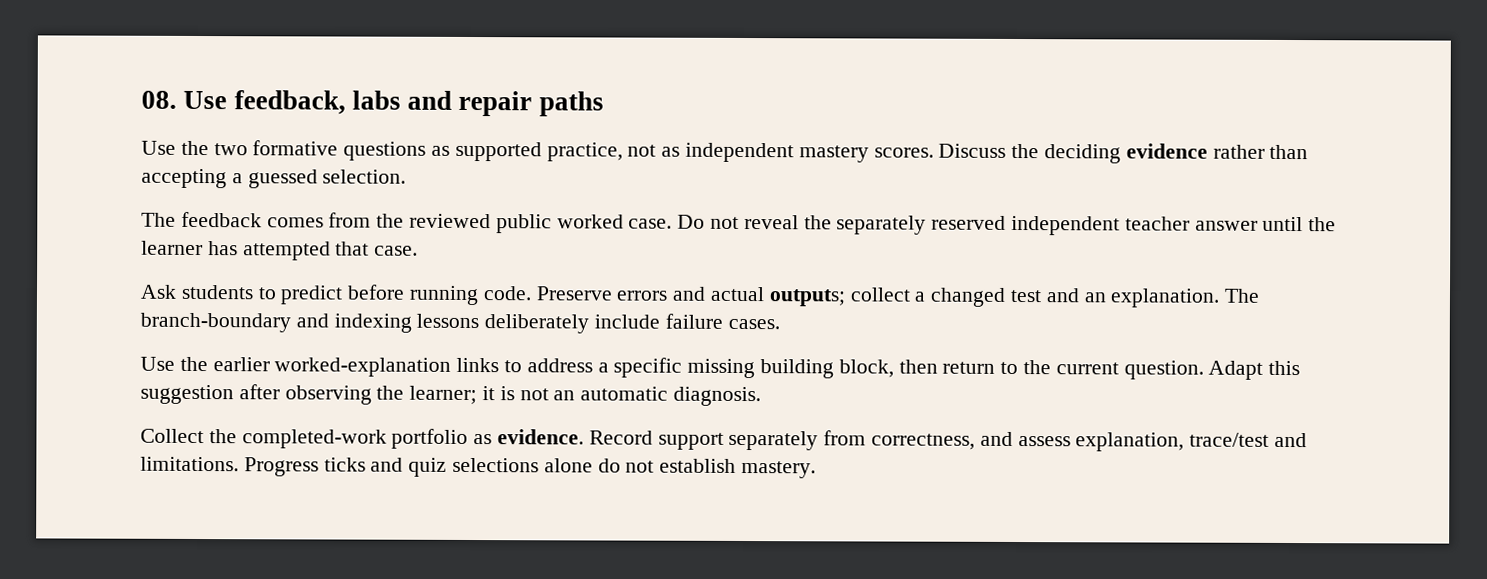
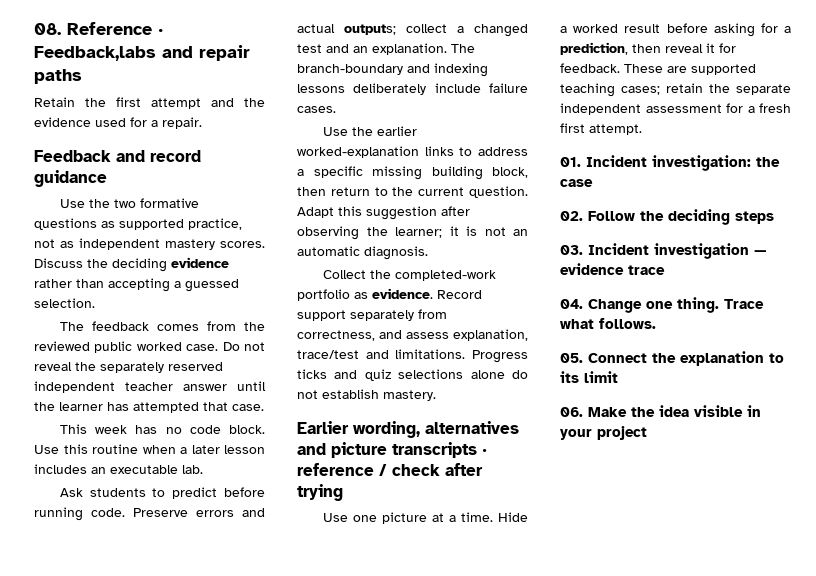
[183,90,401,115] Use feedback, labs -> [67,22,163,35] [34,46,156,61] Reference · Feedback,labs
(604, 104) none -> [34,97,265,109] [34,117,202,129] [34,150,201,162] [34,170,107,187] // Retain the first attempt and the evidence used for a repair. // Feedback and record guidance
(419, 250) none -> [59,424,265,434] [34,444,265,454] [34,464,203,474] // This week has no code block. Use this routine when a later lesson includes an executable lab.
(817, 469) none -> [297,421,519,438] [297,442,487,458] [297,463,483,476] [297,484,343,501] [322,512,528,524] [560,23,791,37] [560,42,736,55] [560,63,756,75] [560,83,791,97] [560,103,791,115] [560,123,642,135] [560,155,780,171] [560,179,593,187] [560,209,774,225] [560,243,767,259] [560,263,665,275] [560,297,764,313] [560,318,656,329] [560,351,784,366] [560,371,618,383] [560,405,761,417] [560,426,647,440] // Earlier wording, alternatives and picture transcripts · reference / check after trying // Use one picture at a time. Hide a worked result before asking for a prediction, then reveal it for feedback. These are supported teaching cases; retain the separate independent assessment for a fresh first attempt. // 01. Incident investigation: the case // 02. Follow the deciding steps // 03. Incident investigation — evidence trace // 04. Change one thing. Trace what follows. // 05. Connect the explanation to its limit // 06. Make the idea visible in your project

